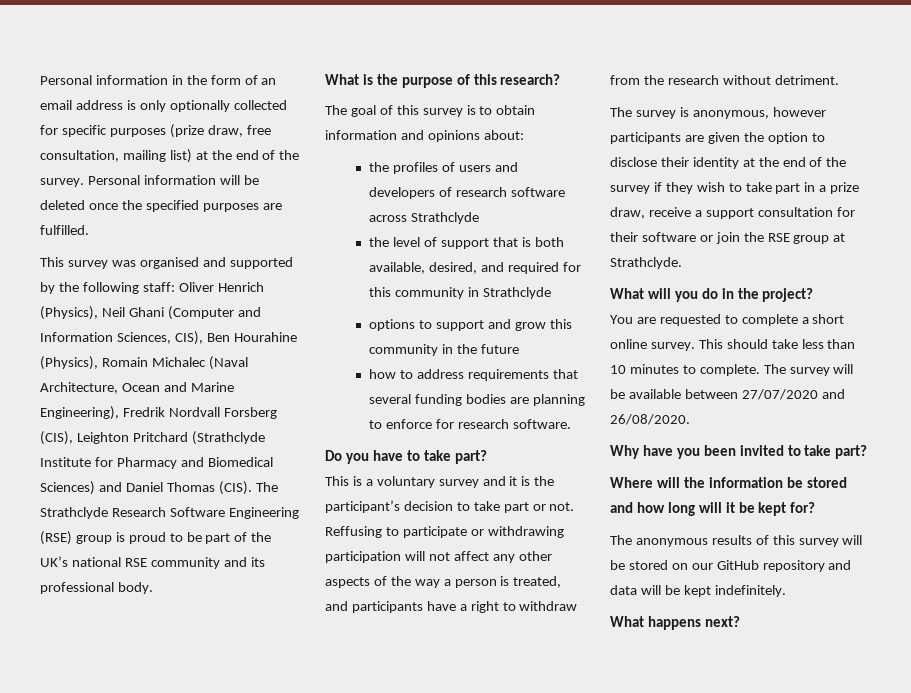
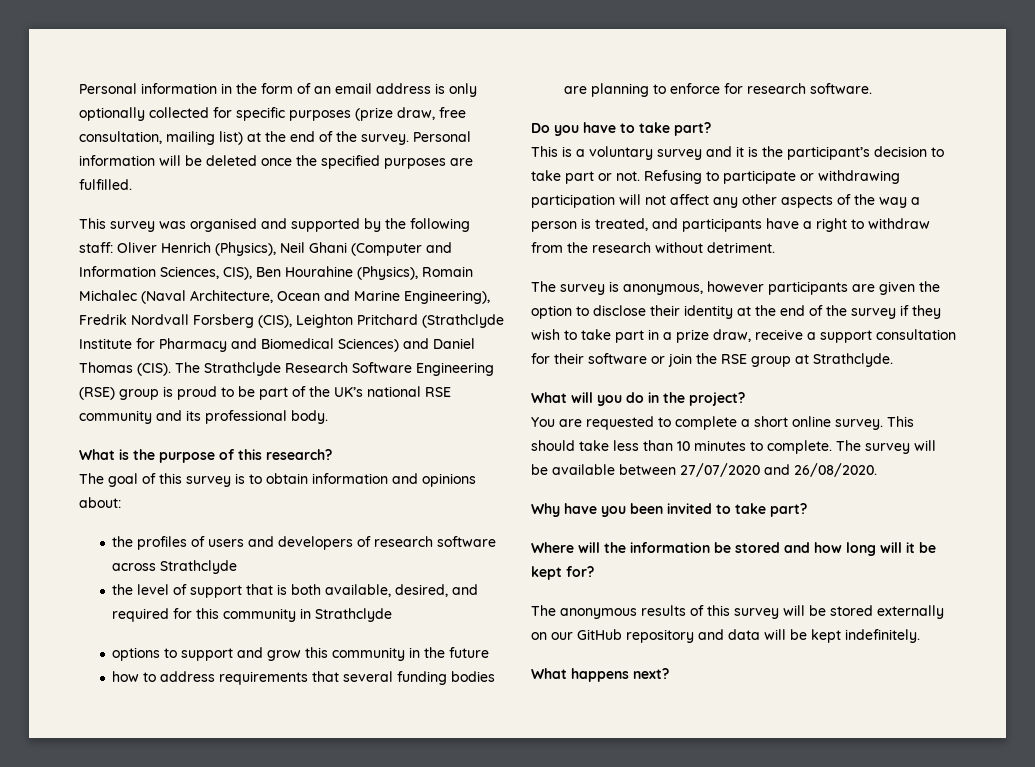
[325,526,382,538] Reffusing -> [644,170,702,184] Refusing
(668, 565) none -> [877,605,944,619] externally

